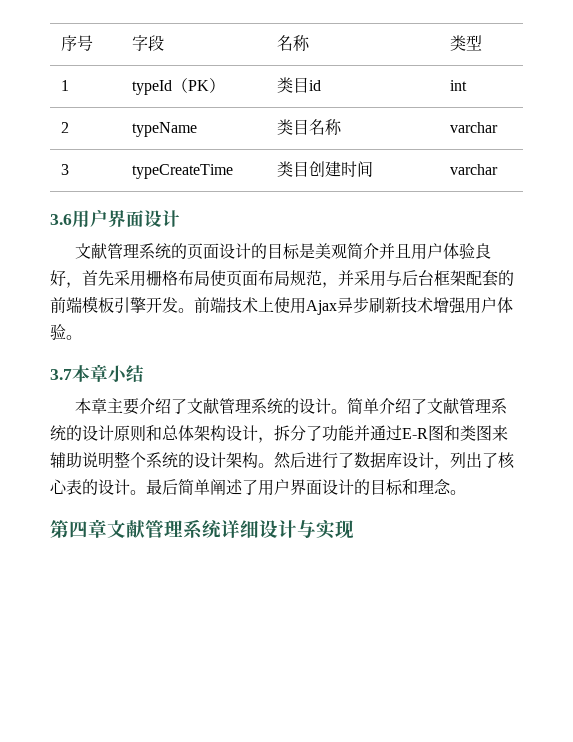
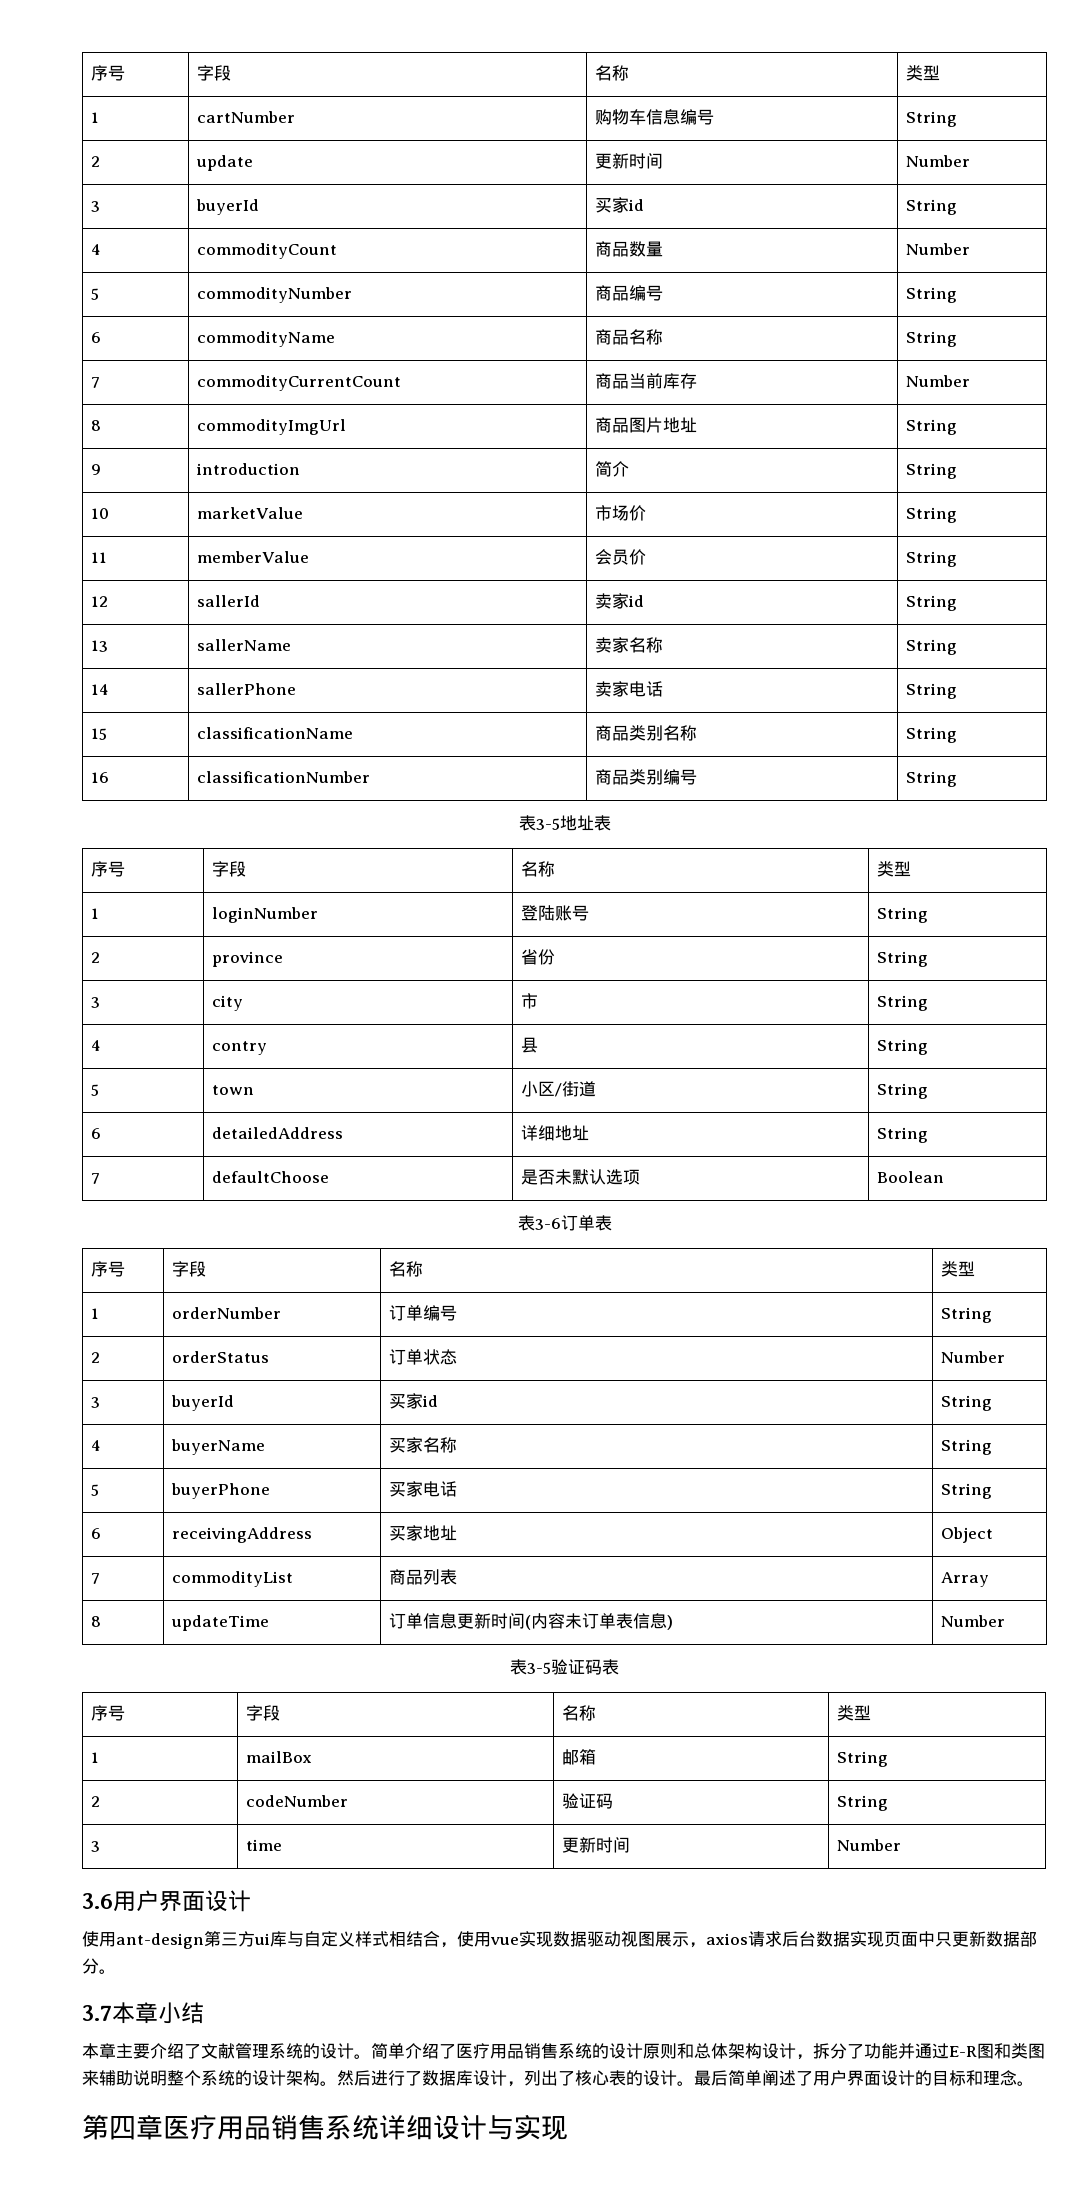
[60,35,93,51] [131,35,164,51] [276,35,310,51] [449,35,482,51] [60,80,69,91] [131,78,225,95] [276,77,321,93] [449,80,467,91] [60,122,69,133] [131,122,197,137] [276,119,342,135] [449,122,498,133] [60,164,69,175] [131,164,233,179] [276,161,373,177] [449,164,498,175] 序号 | 字段 | 名称 | 类型 // 1 | typeId（PK） | 类目id | int // 2 | typeName | 类目名称 | varchar // 3 | typeCreateTime | 类目创建时间 | varchar -> [91,65,126,81] [197,65,232,81] [595,65,630,81] [906,65,941,81] [91,112,100,123] [197,111,296,123] [595,109,715,125] [906,111,958,127] [91,156,101,167] [196,155,254,171] [595,153,664,169] [906,155,971,167] [91,201,101,212] [196,199,260,215] [595,197,645,213] [906,199,958,215] [91,244,102,255] [197,243,338,259] [595,241,664,257] [906,243,971,255] [91,288,100,300] [197,287,353,303] [595,285,664,301] [906,287,958,303] [91,332,102,343] [197,331,336,347] [595,329,664,345] [906,331,958,347] [91,377,101,388] [197,375,402,391] [595,373,698,389] [906,375,971,387] [91,420,102,431] [197,419,347,435] [595,417,698,433] [906,419,958,435] [91,464,102,475] [196,463,301,475] [595,461,630,477] [906,463,958,479] [91,508,110,519] [197,507,304,519] [595,505,647,521] [906,507,958,523] [91,552,108,563] [197,551,310,563] [595,549,647,565] [906,551,958,567] [91,596,109,607] [197,595,261,607] [595,593,645,609] [906,595,958,611] [91,640,109,652] [197,639,292,651] [595,637,664,653] [906,639,958,655] [91,684,110,695] [197,683,297,695] [595,681,664,697] [906,683,958,699] [91,728,108,740] [197,727,354,739] [595,725,698,741] [906,727,958,743] [91,772,110,783] [197,771,371,783] [595,769,698,785] [906,771,958,787] [518,815,611,831] [91,861,126,877] [212,861,247,877] [521,861,556,877] [877,861,912,877] [91,908,100,919] [212,907,319,923] [521,905,590,921] [877,907,929,923] [91,952,101,963] [212,951,284,967] [521,949,556,965] [877,951,929,967] [91,997,101,1008] [212,995,244,1011] [521,993,539,1009] [877,995,929,1011] [91,1040,102,1051] [212,1041,268,1055] [521,1037,539,1053] [877,1039,929,1055] [91,1084,100,1096] [212,1085,255,1095] [521,1081,597,1097] [877,1083,929,1099] [91,1128,102,1139] [212,1127,344,1139] [521,1125,590,1141] [877,1127,929,1143] [91,1173,101,1184] [212,1171,330,1183] [521,1169,641,1185] [877,1171,945,1183] [517,1215,612,1231] [91,1261,126,1277] [172,1261,207,1277] [389,1261,424,1277] [941,1261,976,1277] [91,1308,100,1319] [172,1307,282,1319] [389,1305,458,1321] [941,1307,993,1323] [91,1352,101,1363] [172,1351,270,1363] [389,1349,458,1365] [941,1351,1006,1363] [91,1397,101,1408] [171,1395,235,1411] [389,1393,439,1409] [941,1395,993,1411] [91,1440,102,1451] [171,1439,266,1455] [389,1437,458,1453] [941,1439,993,1455] [91,1484,100,1496] [171,1483,271,1499] [389,1481,458,1497] [941,1483,993,1499] [91,1528,102,1539] [172,1527,313,1543] [389,1525,458,1541] [941,1527,994,1543] [91,1573,101,1584] [172,1571,294,1587] [389,1569,458,1585] [941,1572,990,1587] [91,1616,102,1627] [171,1615,270,1631] [389,1613,674,1630] [941,1615,1006,1627] [510,1659,619,1675] [91,1705,126,1721] [246,1705,281,1721] [562,1705,597,1721] [837,1705,872,1721] [91,1752,100,1763] [246,1751,313,1763] [562,1749,597,1765] [837,1751,889,1767] [91,1796,101,1807] [246,1795,349,1807] [562,1793,614,1809] [837,1795,889,1811] [91,1841,101,1852] [246,1839,283,1851] [562,1837,631,1853] [837,1839,902,1851] 序号 | 字段 | 名称 | 类型 // 1 | cartNumber | 购物车信息编号 | String // 2 | update | 更新时间 | Number // 3 | buyerId | 买家id | String // 4 | commodityCount | 商品数量 | Number // 5 | commodityNumber | 商品编号 | String // 6 | commodityName | 商品名称 | String // 7 | commodityCurrentCount | 商品当前库存 | Number // 8 | commodityImgUrl | 商品图片地址 | String // 9 | introduction | 简介 | String // 10 | marketValue | 市场价 | String // 11 | memberValue | 会员价 | String // 12 | sallerId | 卖家id | String // 13 | sallerName | 卖家名称 | String // 14 | sallerPhone | 卖家电话 | String // 15 | classificationName | 商品类别名称 | String // 16 | classificationNumber | 商品类别编号 | String // 表3-5地址表 // 序号 | 字段 | 名称 | 类型 // 1 | loginNumber | 登陆账号 | String // 2 | province | 省份 | String // 3 | city | 市 | String // 4 | contry | 县 | String // 5 | town | 小区/街道 | String // 6 | detailedAddress | 详细地址 | String // 7 | defaultChoose | 是否未默认选项 | Boolean // 表3-6订单表 // 序号 | 字段 | 名称 | 类型 // 1 | orderNumber | 订单编号 | String // 2 | orderStatus | 订单状态 | Number // 3 | buyerId | 买家id | String // 4 | buyerName | 买家名称 | String // 5 | buyerPhone | 买家电话 | String // 6 | receivingAddress | 买家地址 | Object // 7 | commodityList | 商品列表 | Array // 8 | updateTime | 订单信息更新时间(内容未订单表信息) | Number // 表3-5验证码表 // 序号 | 字段 | 名称 | 类型 // 1 | mailBox | 邮箱 | String // 2 | codeNumber | 验证码 | String // 3 | time | 更新时间 | Number
[75,243,492,260] [50,270,514,288] [50,296,513,315] [50,324,66,340] 文献管理系统的页面设计的目标是美观简介并且用户体验良好，首先采用栅格布局使页面布局规范，并采用与后台框架配套的前端模板引擎开发。前端技术上使用Ajax异步刷新技术增强用户体验 -> [82,1931,1037,1949] [82,1958,99,1974] 使用ant-design第三方ui库与自定义样式相结合，使用vue实现数据驱动视图展示，axios请求后台数据实现页面中只更新数据部分
[427,398,492,414] 文献管理 -> [456,2043,558,2059] 医疗用品销售
[107,520,183,538] 文献管理 -> [163,2114,325,2140] 医疗用品销售

